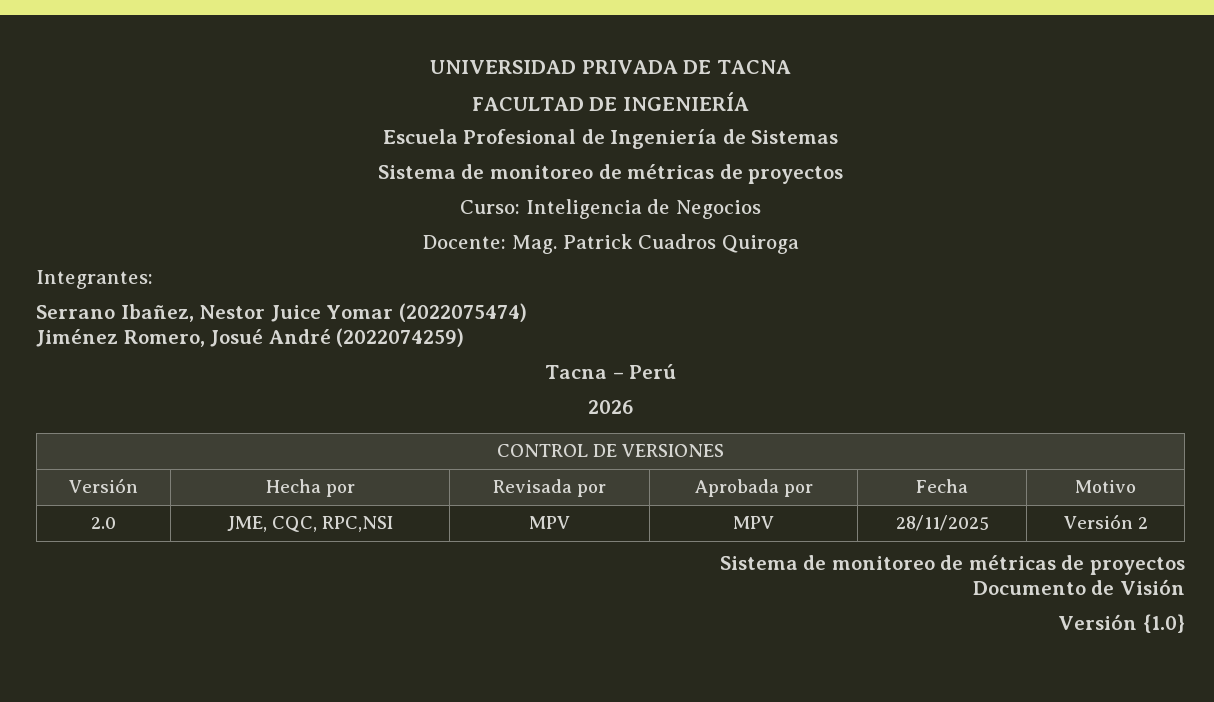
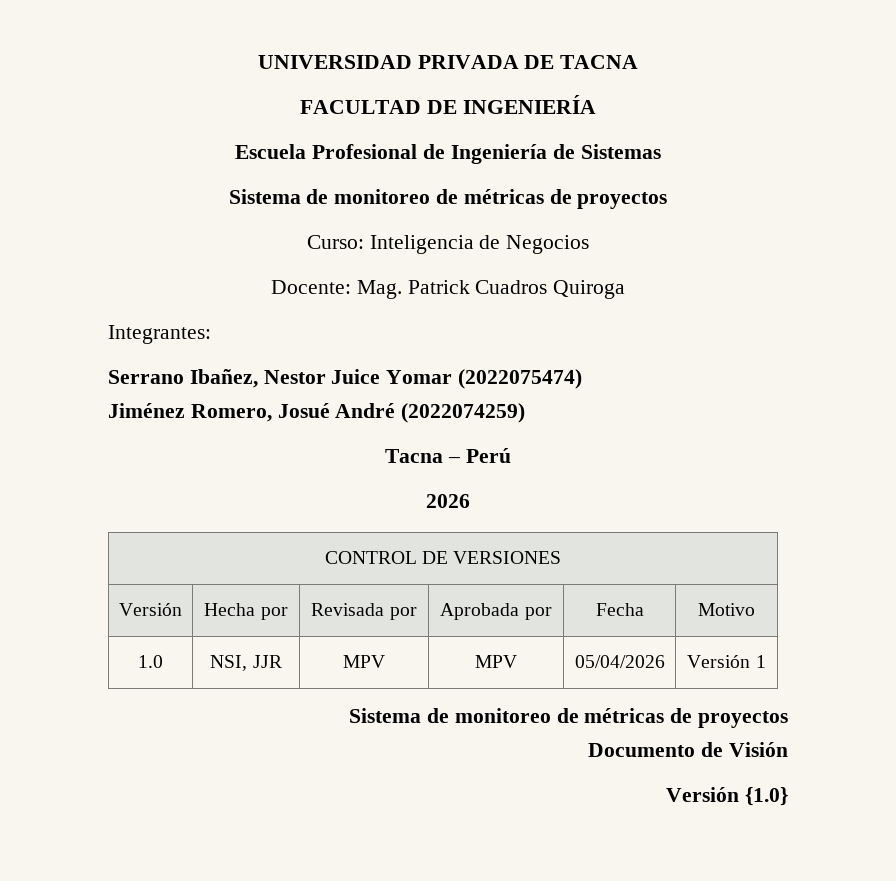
[91,517,116,529] [227,516,393,532] 2.0 | JME, CQC, RPC,NSI -> [138,655,163,668] [210,655,282,671] 1.0 | NSI, JJR
[895,515,989,531] [1063,514,1148,529] 28/11/2025 | Versión 2 -> [574,655,665,668] [687,655,766,668] 05/04/2026 | Versión 1

